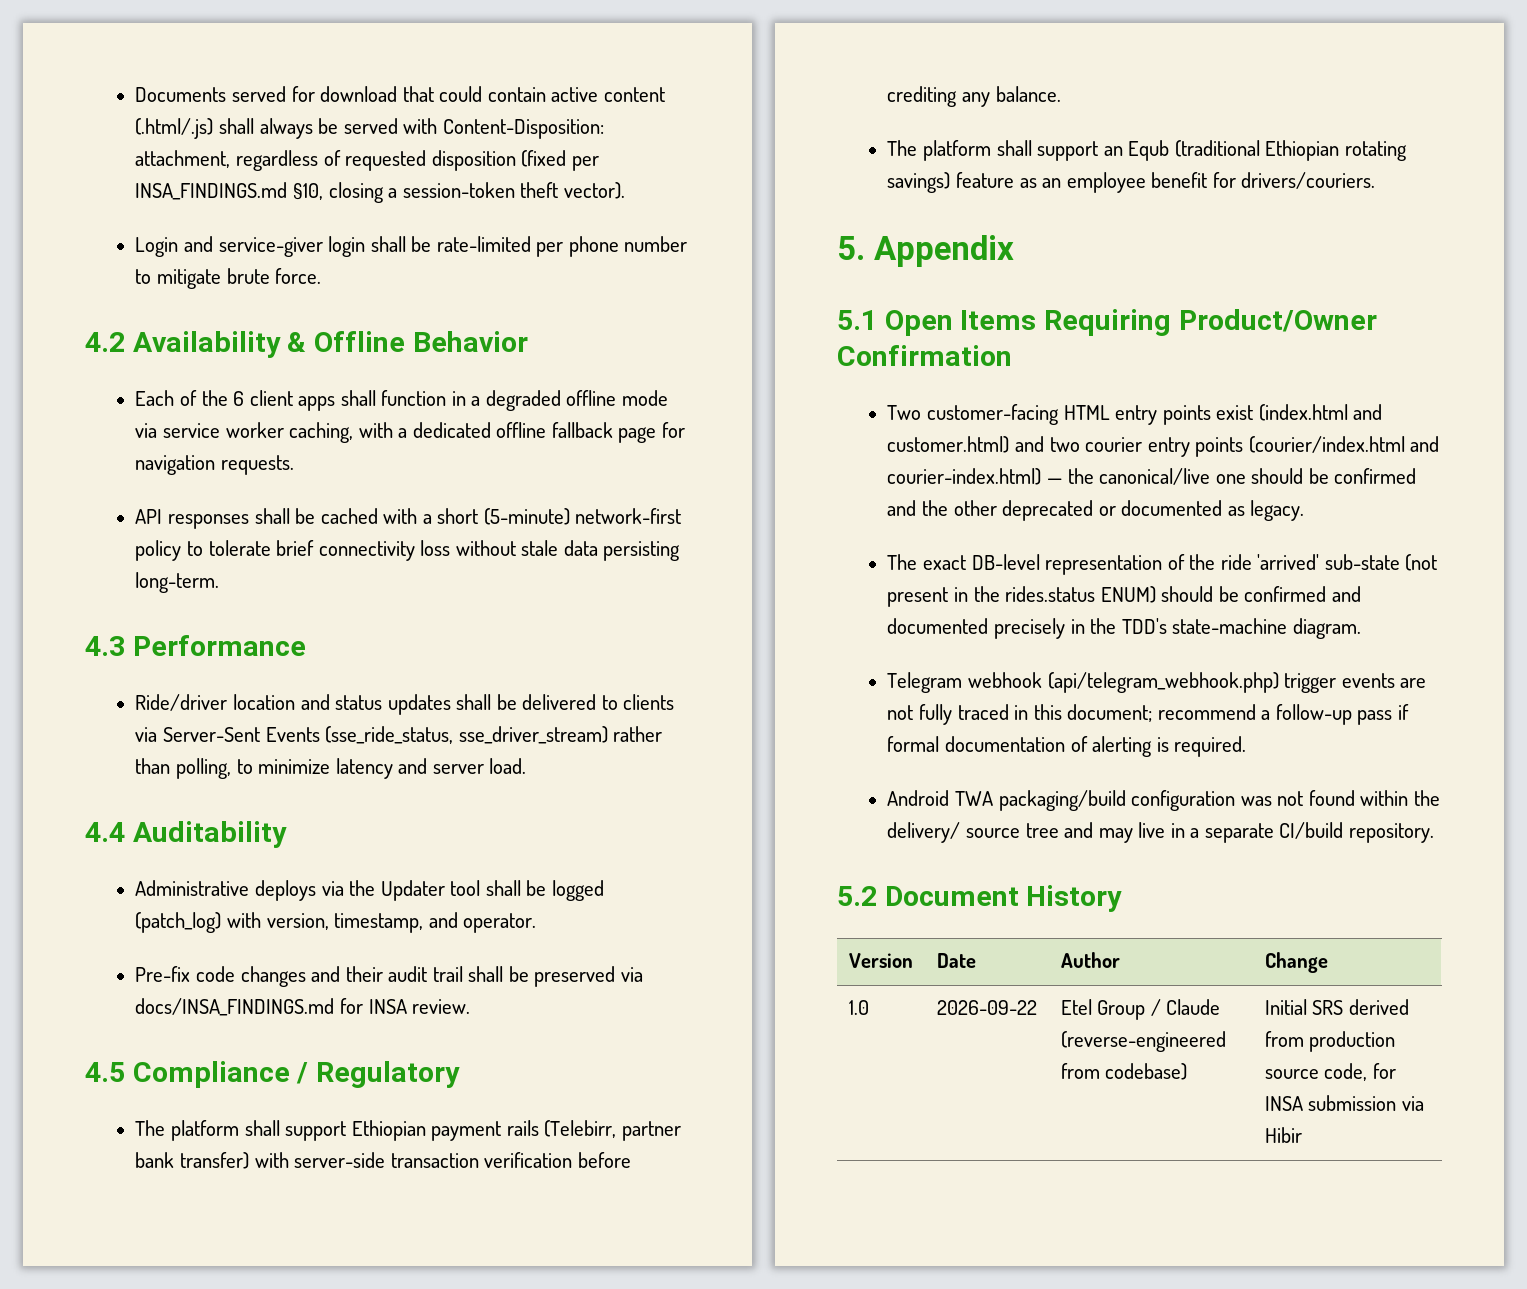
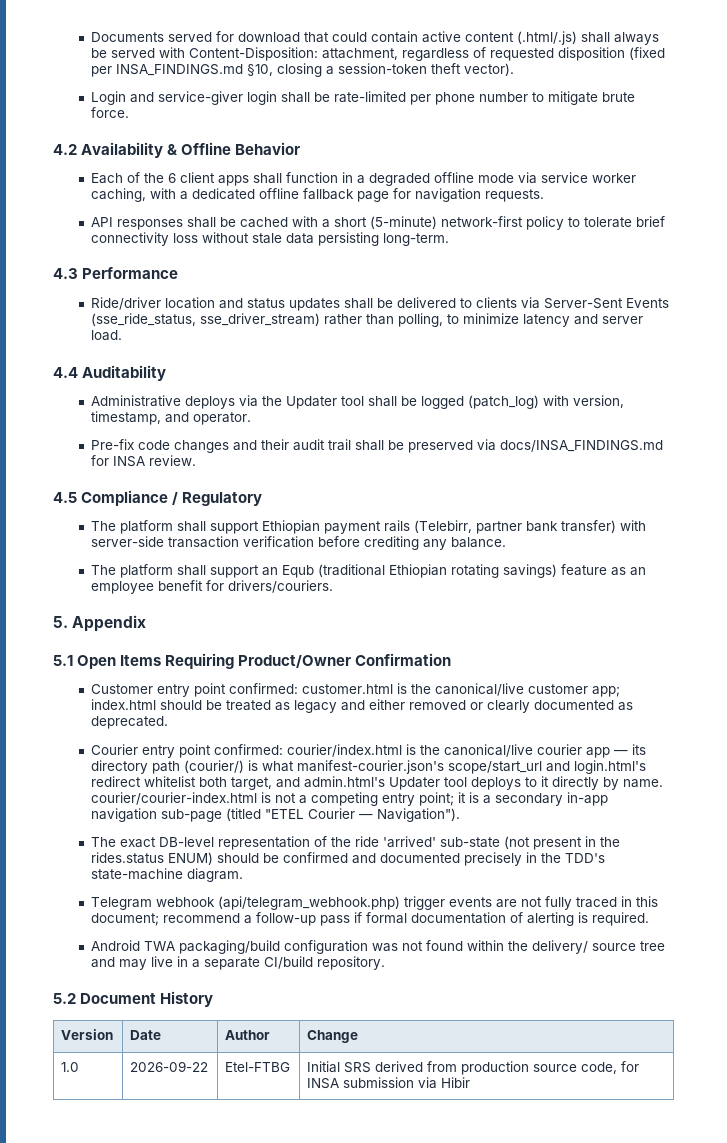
[887,404,1383,425] [887,436,1440,457] [887,468,1417,485] [887,500,1305,521] Two customer-facing HTML entry points exist (index.html and customer.html) and two courier entry points (courier/index.html and courier-index.html) — the canonical/live one should be confirmed and the other deprecated or documented as legacy. -> [91,683,621,697] [91,699,634,713] [91,716,169,729] [91,744,647,758] [91,760,647,774] [91,776,664,790] [91,792,609,806] [91,808,461,822] Customer entry point confirmed: customer.html is the canonical/live customer app; index.html should be treated as legacy and either removed or clearly documented as deprecated. // Courier entry point confirmed: courier/index.html is the canonical/live courier app — its directory path (courier/) is what manifest-courier.json's scope/start_url and login.html's redirect whitelist both target, and admin.html's Updater tool deploys to it directly by name. courier/courier-index.html is not a competing entry point; it is a secondary in-app navigation sub-page (titled "ETEL Courier — Navigation").
[1060,999,1221,1020] [1060,1031,1226,1052] [1060,1063,1188,1080] Etel Group / Claude (reverse-engineered from codebase) -> [225,1062,291,1072] Etel-FTBG

